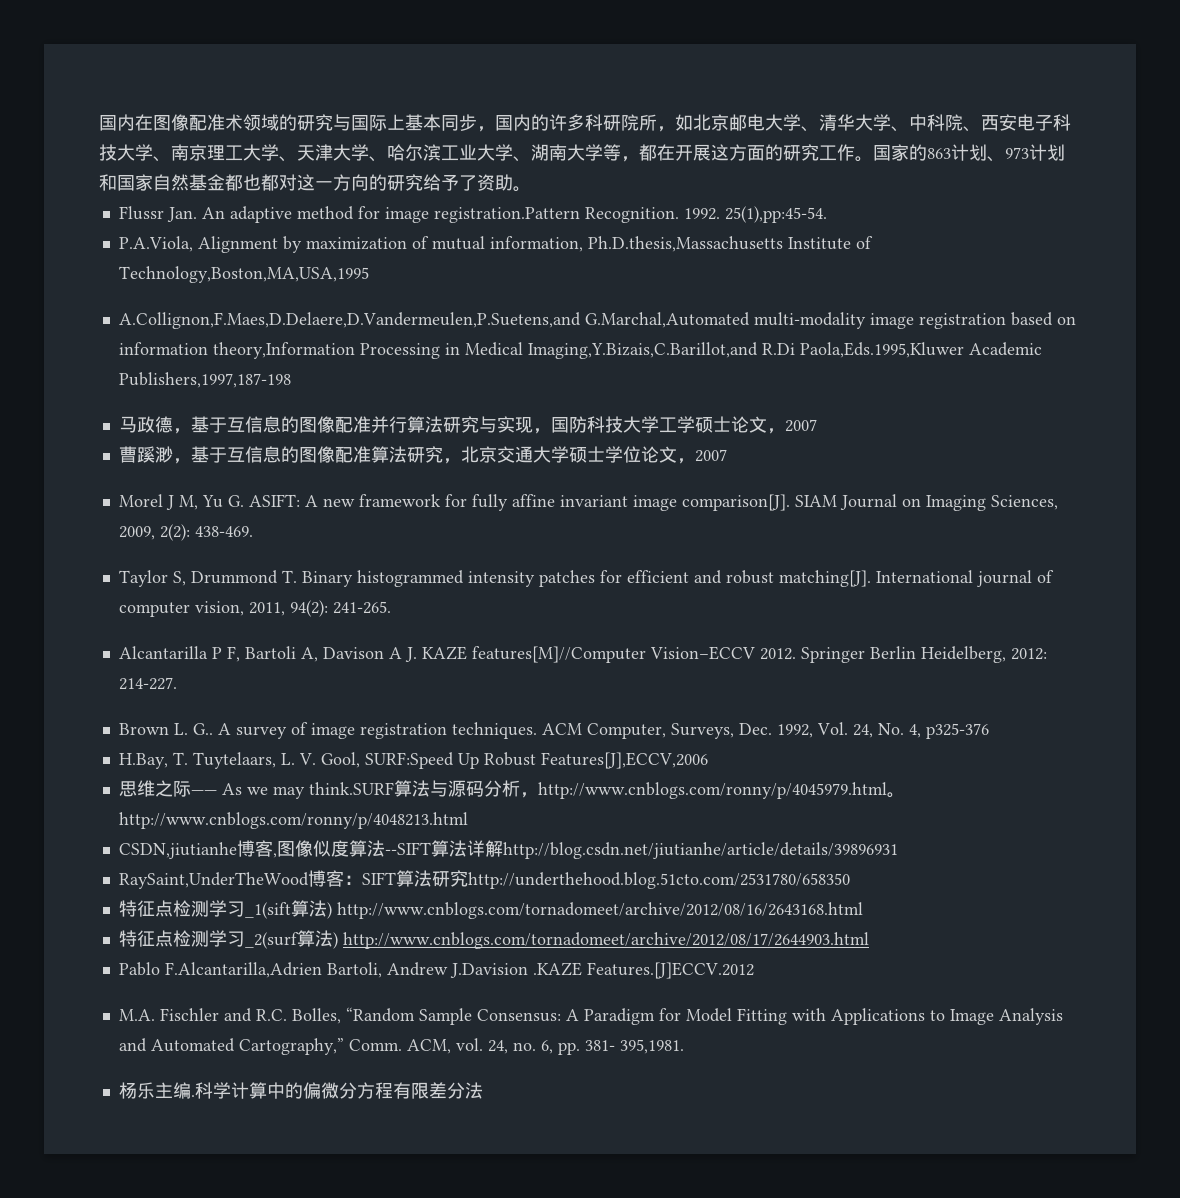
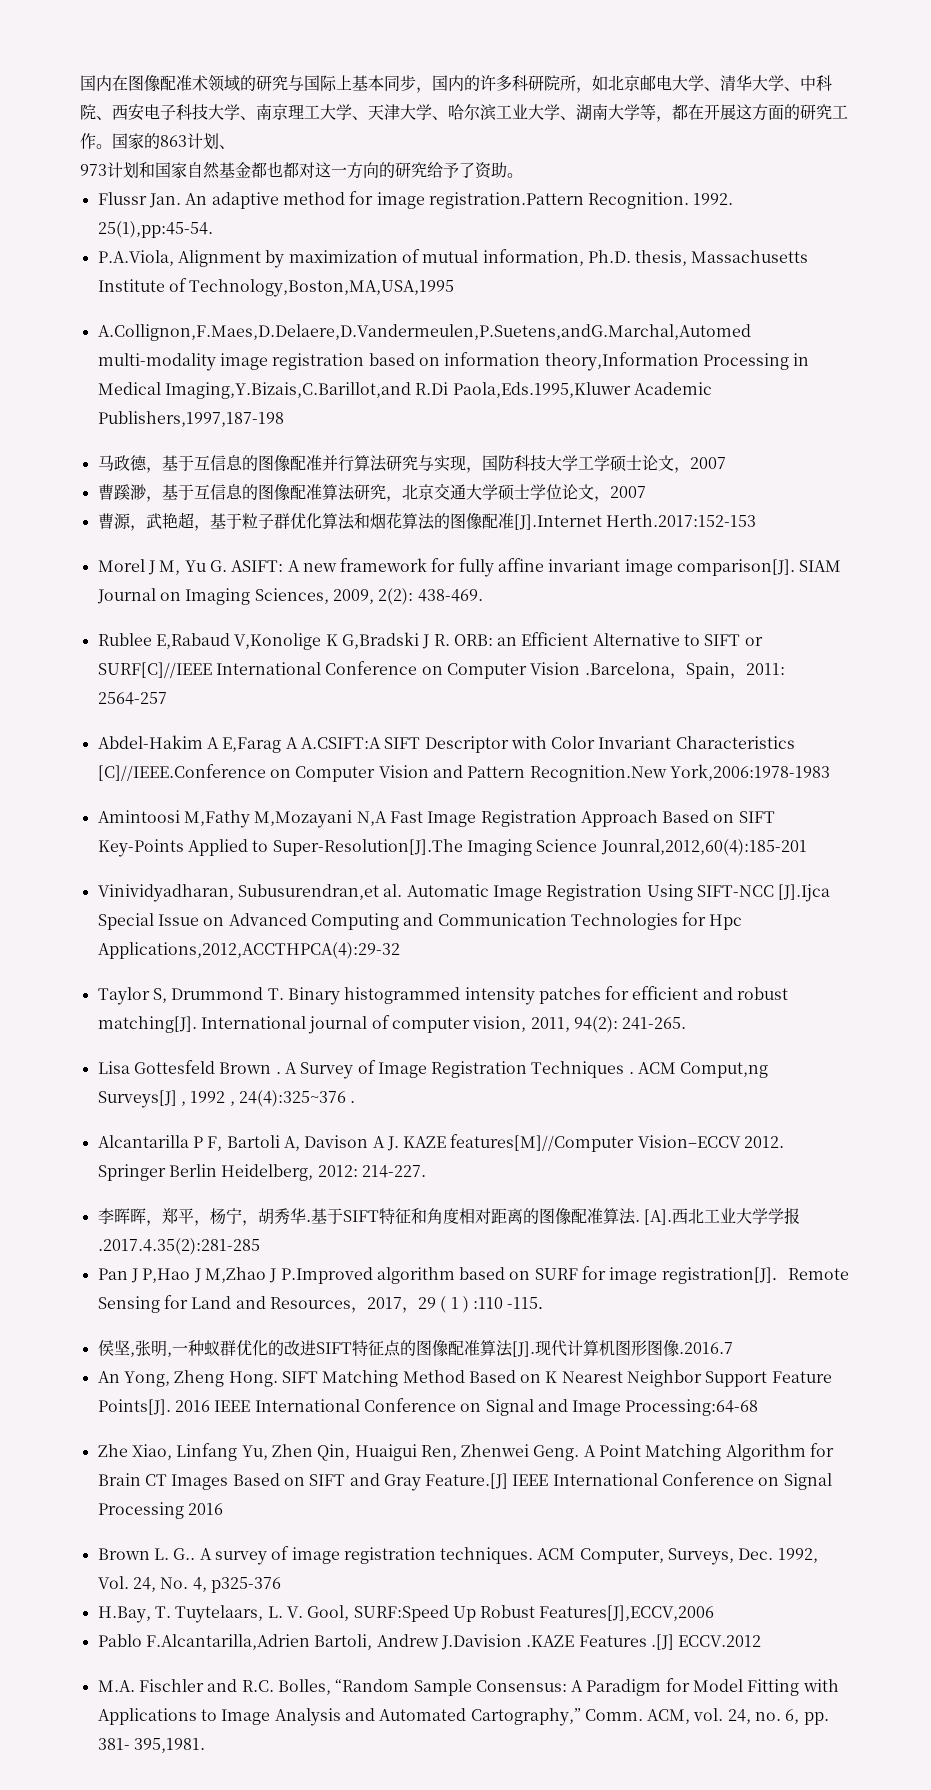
(1005, 159) none -> (235, 147) //
[587,236,783,252] Ph.D.thesis,Massachusetts -> [587,250,809,266] Ph.D. thesis, Massachusetts
[118,312,750,329] A.Collignon,F.Maes,D.Delaere,D.Vandermeulen,P.Suetens,and G.Marchal,Automated -> [97,324,751,341] A.Collignon,F.Maes,D.Delaere,D.Vandermeulen,P.Suetens,andG.Marchal,Automed
(727, 455) none -> [97,512,756,531] // 曹源，武艳超，基于粒子群优化算法和烟花算法的图像配准[J].Internet Herth.2017:152-153
(253, 531) none -> [97,632,763,650] [97,661,785,679] [97,692,167,705] [97,735,795,753] [97,764,830,782] [97,810,775,828] [97,839,807,857] [97,884,831,902] [97,912,743,930] [97,942,400,959] // Rublee E,Rabaud V,Konolige K G,Bradski J R. ORB: an Efficient Alternative to SIFT or SURF[C]//IEEE International Conference on Computer Vision .Barcelona，Spain，2011: 2564-257 // Abdel-Hakim A E,Farag A A.CSIFT:A SIFT Descriptor with Color Invariant Characteristics [C]//IEEE.Conference on Computer Vision and Pattern Recognition.New York,2006:1978-1983 // Amintoosi M,Fathy M,Mozayani N,A Fast Image Registration Approach Based on SIFT Key-Points Applied to Super-Resolution[J].The Imaging Science Jounral,2012,60(4):185-201 // Vinividyadharan, Subusurendran,et al. Automatic Image Registration Using SIFT-NCC [J].Ijca Special Issue on Advanced Computing and Communication Technologies for Hpc Applications,2012,ACCTHPCA(4):29-32
(391, 607) none -> [97,1060,769,1079] [97,1090,356,1108] // Lisa Gottesfeld Brown . A Survey of Image Registration Techniques . ACM Comput,ng Surveys[J] , 1992 , 24(4):325~376 .
(177, 683) none -> [97,1207,800,1226] [97,1238,260,1255] [97,1266,849,1284] [97,1295,555,1313] [97,1340,733,1357] [97,1370,832,1387] [97,1398,759,1416] [97,1443,835,1461] [97,1472,832,1491] [97,1502,223,1519] // 李晖晖，郑平，杨宁，胡秀华.基于SIFT特征和角度相对距离的图像配准算法. [A].西北工业大学学报.2017.4.35(2):281-285 // Pan J P,Hao J M,Zhao J P.Improved algorithm based on SURF for image registration[J]．Remote Sensing for Land and Resources，2017，29 ( 1 ) :110 -115． // 侯坚,张明,一种蚁群优化的改进SIFT特征点的图像配准算法[J].现代计算机图形图像.2016.7 // An Yong, Zheng Hong. SIFT Matching Method Based on K Nearest Neighbor Support Feature Points[J]. 2016 IEEE International Conference on Signal and Image Processing:64-68 // Zhe Xiao, Linfang Yu, Zhen Qin, Huaigui Ren, Zhenwei Geng. A Point Matching Algorithm for Brain CT Images Based on SIFT and Gray Feature.[J] IEEE International Conference on Signal Processing 2016
[118,780,905,799] [118,812,468,829] [118,840,898,859] [118,870,850,889] [118,900,863,919] [118,930,869,949] // 思维之际—— As we may think.SURF算法与源码分析，http://www.cnblogs.com/ronny/p/4045979.html。http://www.cnblogs.com/ronny/p/4048213.html // CSDN,jiutianhe博客,图像似度算法--SIFT算法详解http://blog.csdn.net/jiutianhe/article/details/39896931 // RaySaint,UnderTheWood博客：SIFT算法研究http://underthehood.blog.51cto.com/2531780/658350 // 特征点检测学习_1(sift算法) http://www.cnblogs.com/tornadomeet/archive/2012/08/16/2643168.html // 特征点检测学习_2(surf算法) http://www.cnblogs.com/tornadomeet/archive/2012/08/17/2644903.html -> (715, 1613) none
[586,962,754,979] Features.[J]ECCV.2012 -> [578,1634,762,1650] Features .[J] ECCV.2012
[118,1082,483,1099] // 杨乐主编.科学计算中的偏微分方程有限差分法 -> (205, 1745) none

